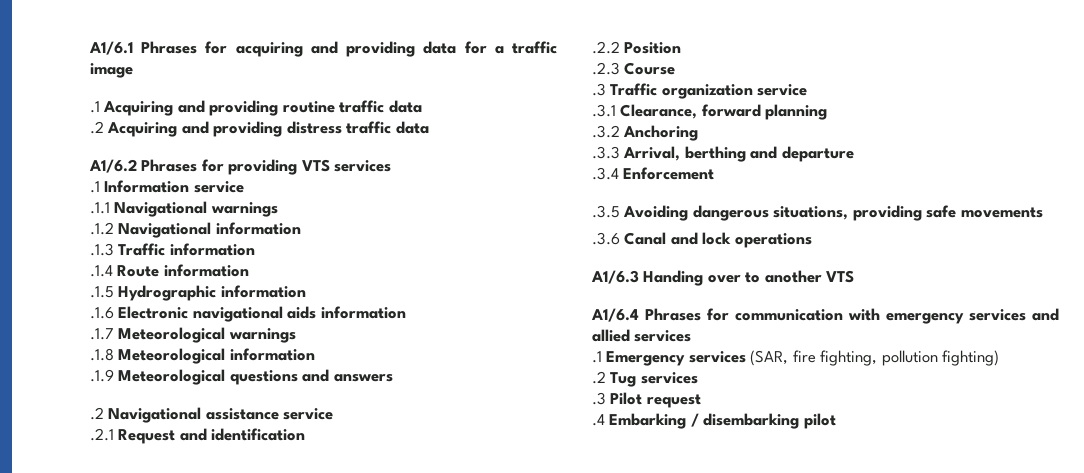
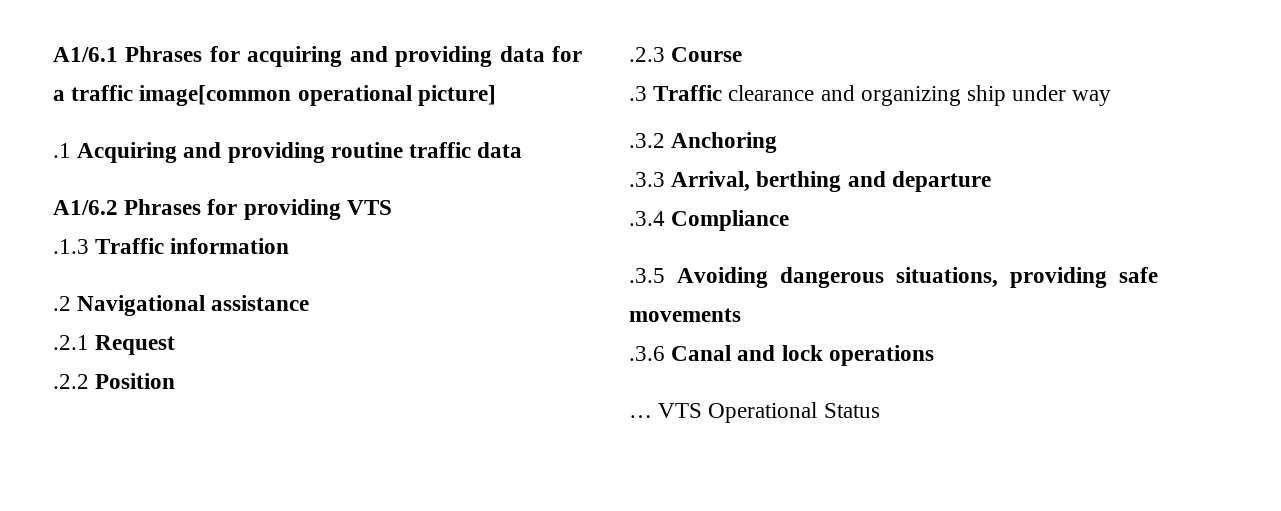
[90,63,133,78] image -> [139,85,496,106] image[common operational picture]
[90,121,429,137] // .2 Acquiring and providing distress traffic data -> (523, 150) none
[334,160,392,172] [90,180,244,193] [90,201,278,217] [90,222,301,238] [90,243,255,256] [90,264,249,277] [90,285,306,301] [90,306,406,322] [90,327,296,343] [90,348,315,364] [90,369,393,385] services // .1 Information service // .1.1 Navigational warnings // .1.2 Navigational information // .1.3 Traffic information // .1.4 Route information // .1.5 Hydrographic information // .1.6 Electronic navigational aids information // .1.7 Meteorological warnings // .1.8 Meteorological information // .1.9 Meteorological questions and answers -> [53,238,290,254] // .1.3 Traffic information
[283,408,334,420] service -> (310, 303) none
[179,428,306,441] and identification -> (176, 345) none
[661,84,808,99] [592,104,828,120] organization service // .3.1 Clearance, forward planning -> [728,85,1112,106] clearance and organizing ship under way
[623,167,715,180] Enforcement -> [671,210,790,231] Compliance
[591,270,855,286] [591,308,1059,324] [592,329,692,342] [592,350,1000,366] [592,371,698,387] [592,392,701,408] [592,413,836,429] A1/6.3 Handing over to another VTS // A1/6.4 Phrases for communication with emergency services and allied services // .1 Emergency services (SAR, fire fighting, pollution fighting) // .2 Tug services // .3 Pilot request // .4 Embarking / disembarking pilot -> [629,402,880,423] … VTS Operational Status

